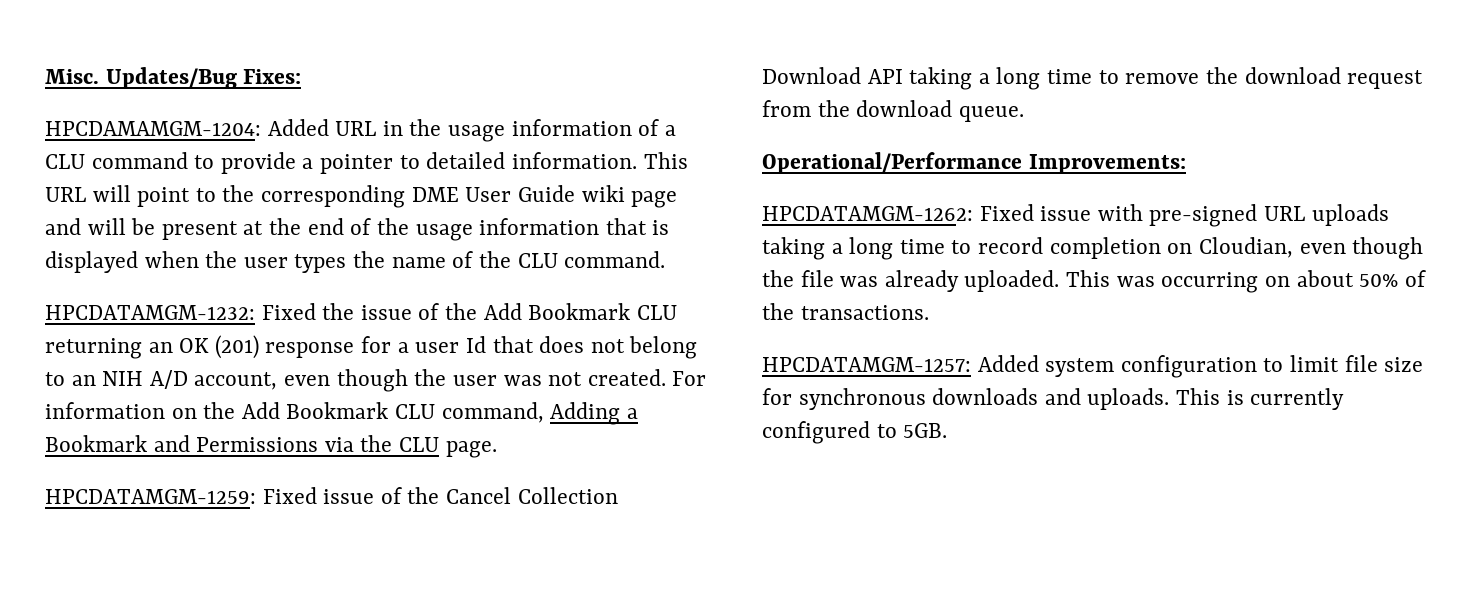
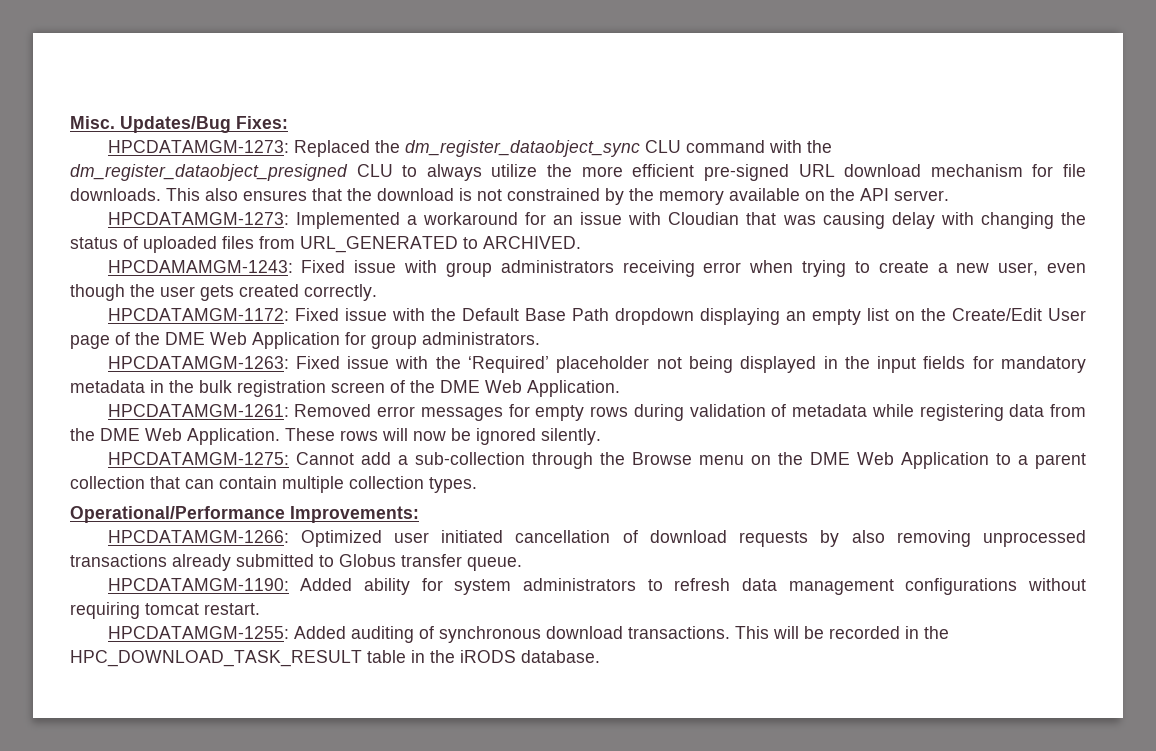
[45,119,676,142] [45,152,688,174] [45,185,678,208] [45,218,670,241] [45,251,666,273] [45,303,677,320] [45,335,698,359] [45,369,707,392] [45,402,638,425] [45,435,497,458] [45,487,618,504] [762,67,1424,90] [762,100,1024,122] [762,152,1186,174] [762,204,1389,227] [762,237,1424,260] [762,270,1426,293] [762,303,929,320] [762,355,1424,378] [762,388,1345,410] [762,421,948,444] HPCDAMAMGM-1204: Added URL in the usage information of a CLU command to provide a pointer to detailed information. This URL will point to the corresponding DME User Guide wiki page and will be present at the end of the usage information that is displayed when the user types the name of the CLU command. // HPCDATAMGM-1232: Fixed the issue of the Add Bookmark CLU returning an OK (201) response for a user Id that does not belong to an NIH A/D account, even though the user was not created. For information on the Add Bookmark CLU command, Adding a Bookmark and Permissions via the CLU page. // HPCDATAMGM-1259: Fixed issue of the Cancel Collection Download API taking a long time to remove the download request from the download queue. // Operational/Performance Improvements: // HPCDATAMGM-1262: Fixed issue with pre-signed URL uploads taking a long time to record completion on Cloudian, even though the file was already uploaded. This was occurring on about 50% of the transactions. // HPCDATAMGM-1257: Added system configuration to limit file size for synchronous downloads and uploads. This is currently configured to 5GB. -> [107,140,832,157] [70,164,1087,181] [70,188,949,205] [107,212,1086,229] [70,236,581,253] [107,260,1086,277] [70,284,377,301] [107,308,1087,325] [70,332,540,349] [107,356,1086,373] [70,380,620,397] [107,404,1086,421] [70,428,601,445] [107,452,1087,469] [70,476,477,493] [70,506,419,523] [107,530,1087,547] [70,554,522,571] [107,578,1086,595] [70,602,260,619] [107,626,949,643] [70,650,600,667] HPCDATAMGM-1273: Replaced the dm_register_dataobject_sync CLU command with the dm_register_dataobject_presigned CLU to always utilize the more efficient pre-signed URL download mechanism for file downloads. This also ensures that the download is not constrained by the memory available on the API server. // HPCDATAMGM-1273: Implemented a workaround for an issue with Cloudian that was causing delay with changing the status of uploaded files from URL_GENERATED to ARCHIVED. // HPCDAMAMGM-1243: Fixed issue with group administrators receiving error when trying to create a new user, even though the user gets created correctly. // HPCDATAMGM-1172: Fixed issue with the Default Base Path dropdown displaying an empty list on the Create/Edit User page of the DME Web Application for group administrators. // HPCDATAMGM-1263: Fixed issue with the ‘Required’ placeholder not being displayed in the input fields for mandatory metadata in the bulk registration screen of the DME Web Application. // HPCDATAMGM-1261: Removed error messages for empty rows during validation of metadata while registering data from the DME Web Application. These rows will now be ignored silently. // HPCDATAMGM-1275: Cannot add a sub-collection through the Browse menu on the DME Web Application to a parent collection that can contain multiple collection types. // Operational/Performance Improvements: // HPCDATAMGM-1266: Optimized user initiated cancellation of download requests by also removing unprocessed transactions already submitted to Globus transfer queue. // HPCDATAMGM-1190: Added ability for system administrators to refresh data management configurations without requiring tomcat restart. // HPCDATAMGM-1255: Added auditing of synchronous download transactions. This will be recorded in the HPC_DOWNLOAD_TASK_RESULT table in the iRODS database.

